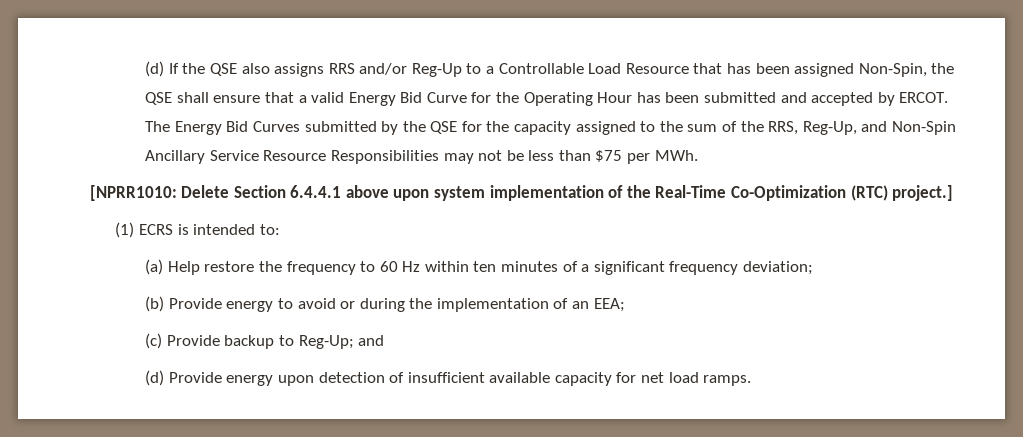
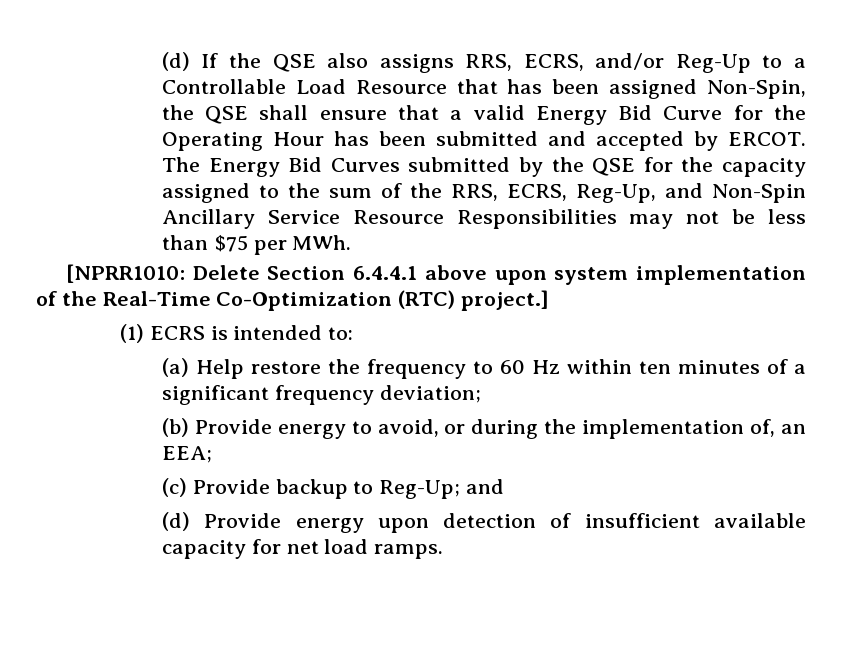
[328,63,355,74] RRS -> [465,54,584,71] RRS, ECRS,
(799, 128) none -> [506,184,567,201] ECRS,
[297,298,336,309] avoid -> [377,419,439,437] avoid,
[553,298,569,309] of -> [750,419,776,437] of,

